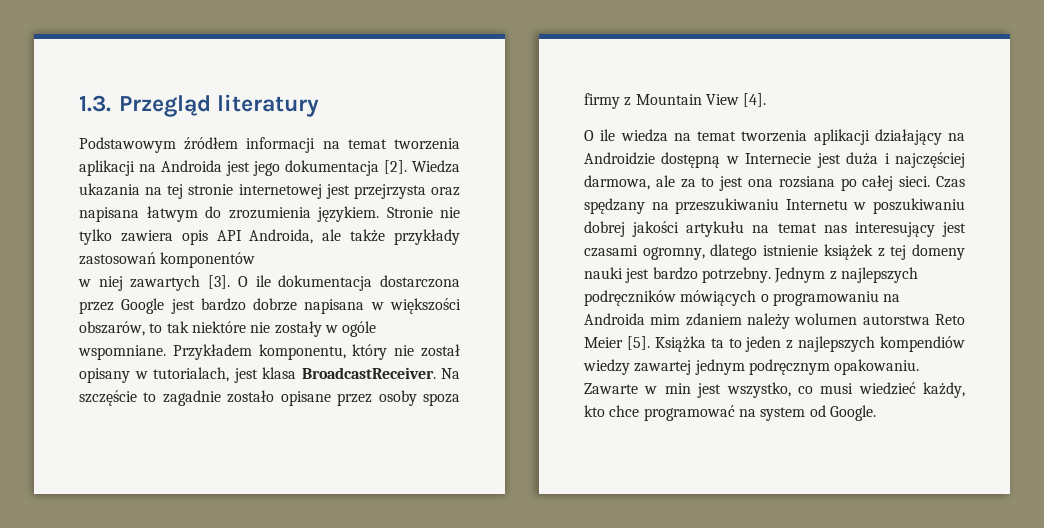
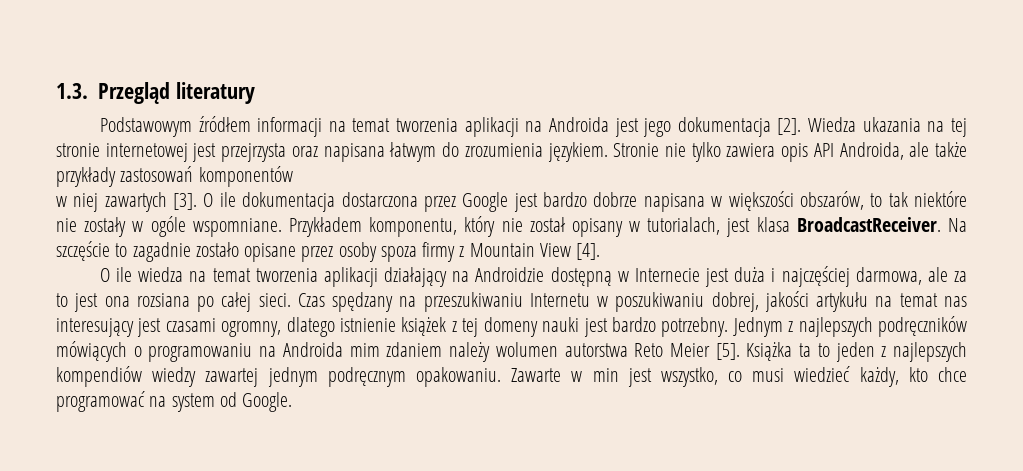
[584,221,625,237] dobrej -> [711,292,759,312] dobrej,

